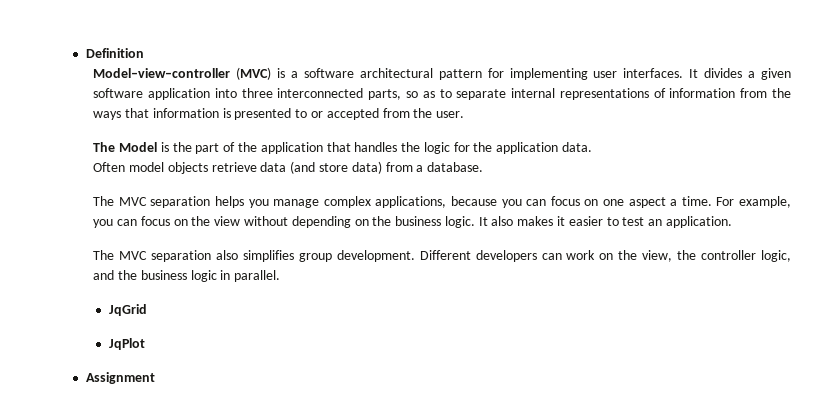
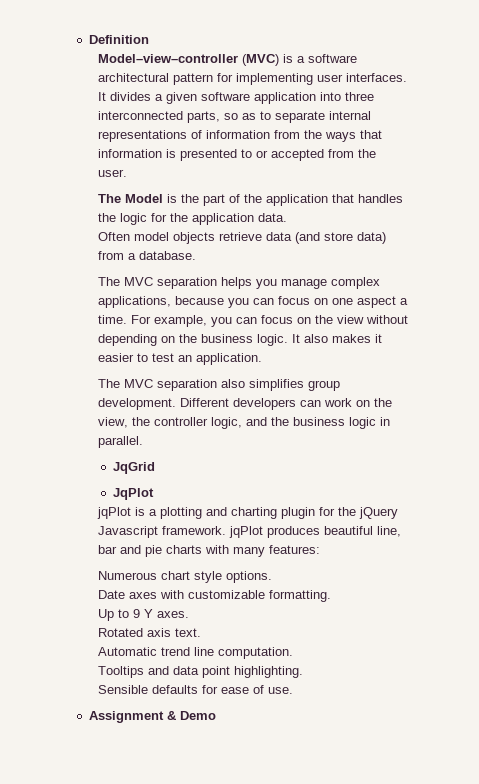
(145, 344) none -> [97,507,399,519] [98,526,402,538] [98,545,321,557] [98,571,273,583] [98,590,332,602] [98,609,190,621] [98,628,202,637] [98,647,294,659] [98,666,304,678] [98,685,294,694] // jqPlot is a plotting and charting plugin for the jQuery Javascript framework. jqPlot produces beautiful line, bar and pie charts with many features: // Numerous chart style options. // Date axes with customizable formatting. // Up to 9 Y axes. // Rotated axis text. // Automatic trend line computation. // Tooltips and data point highlighting. // Sensible defaults for ease of use.
(155, 378) none -> [166,711,216,720] & Demo

